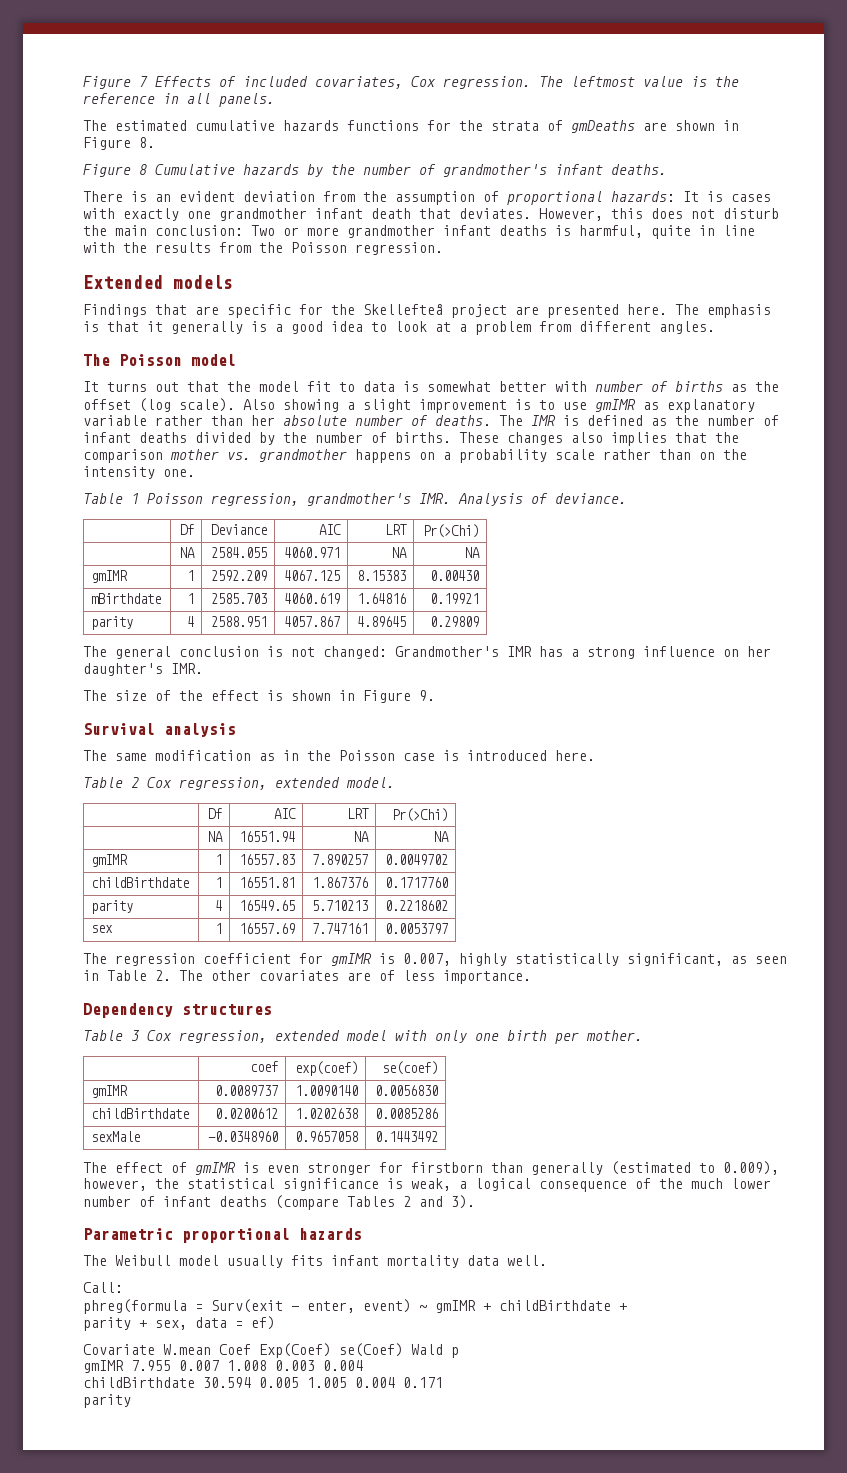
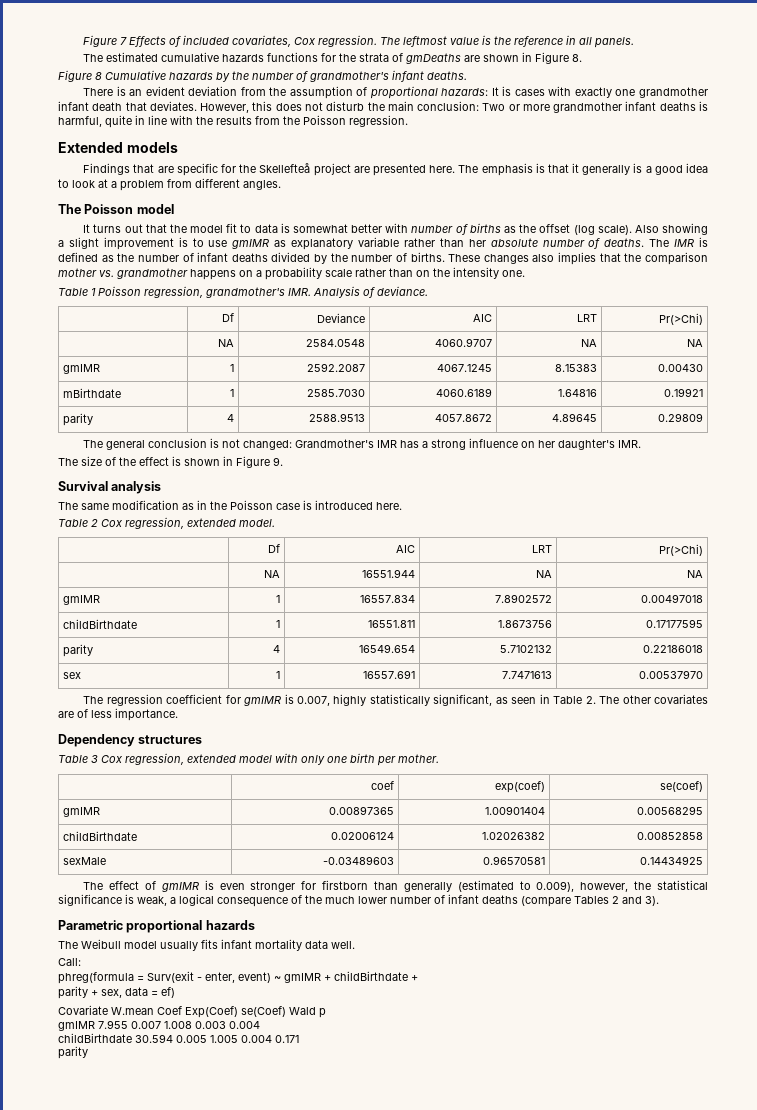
[210,547,267,558] [283,547,340,558] [391,547,407,558] [464,547,480,558] [91,570,129,583] [186,570,194,581] [210,570,267,581] [283,570,340,581] 2584.055 | 4060.971 | NA | NA // gmIMR | 1 | 2592.209 | 4067.125 -> [305,339,365,347] [434,338,492,347] [580,339,597,347] [686,339,703,347] [63,364,101,374] [229,364,234,372] [306,363,365,372] [436,364,492,372] 2584.0548 | 4060.9707 | NA | NA // gmIMR | 1 | 2592.2087 | 4067.1245
[210,593,267,604] [283,593,340,604] 2585.703 | 4060.619 -> [306,389,365,397] [435,388,492,397] 2585.7030 | 4060.6189
[210,616,267,627] [283,616,340,627] 2588.951 | 4057.867 -> [308,413,365,422] [434,414,492,422] 2588.9513 | 4057.8672
[238,831,295,842] [353,831,369,842] [433,831,449,842] [91,854,129,867] [214,854,222,865] [238,854,295,865] [311,854,368,865] [384,854,448,865] 16551.94 | NA | NA // gmIMR | 1 | 16557.83 | 7.890257 | 0.0049702 -> [361,569,415,578] [535,570,552,578] [686,570,703,578] [63,595,101,605] [275,595,280,603] [359,595,415,603] [494,594,552,603] [640,594,703,603] 16551.944 | NA | NA // gmIMR | 1 | 16557.834 | 7.8902572 | 0.00497018
[238,877,295,888] [311,877,368,888] [384,877,448,888] [91,900,134,914] [214,900,222,911] [238,900,295,911] [311,900,368,911] [384,900,448,911] 16551.81 | 1.867376 | 0.1717760 // parity | 4 | 16549.65 | 5.710213 | 0.2218602 -> [367,620,415,628] [497,620,552,628] [645,619,703,628] [63,644,94,657] [272,645,280,653] [358,644,415,653] [499,645,552,653] [642,645,703,653] 16551.811 | 1.8673756 | 0.17177595 // parity | 4 | 16549.654 | 5.7102132 | 0.22186018
[238,923,295,934] [311,923,368,934] [384,923,448,934] 16557.69 | 7.747161 | 0.0053797 -> [362,670,415,679] [501,671,552,679] [638,670,703,679] 16557.691 | 7.7471613 | 0.00537970
[214,1085,278,1096] [294,1085,358,1096] [374,1085,438,1096] [91,1108,190,1119] [214,1108,278,1119] [294,1108,358,1119] [374,1108,438,1119] [91,1131,141,1142] [207,1131,278,1142] [294,1131,358,1142] [374,1131,438,1142] 0.0089737 | 1.0090140 | 0.0056830 // childBirthdate | 0.0200612 | 1.0202638 | 0.0085286 // sexMale | -0.0348960 | 0.9657058 | 0.1443492 -> [328,806,394,815] [484,806,545,815] [636,806,703,815] [63,831,138,841] [330,832,394,840] [481,832,545,840] [636,832,703,840] [63,857,107,865] [322,856,394,865] [482,856,545,865] [639,856,703,865] 0.00897365 | 1.00901404 | 0.00568295 // childBirthdate | 0.02006124 | 1.02026382 | 0.00852858 // sexMale | -0.03489603 | 0.96570581 | 0.14434925

